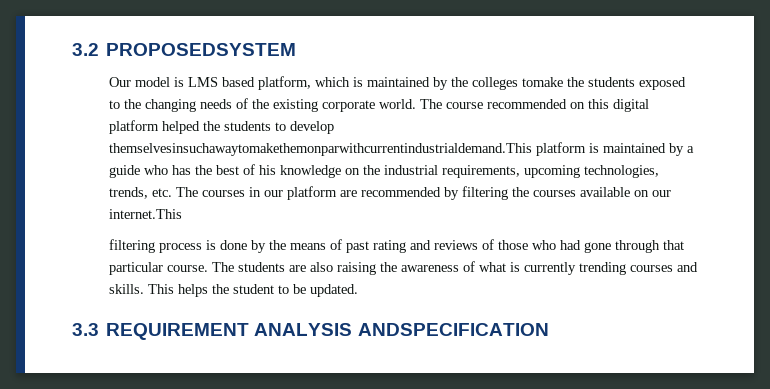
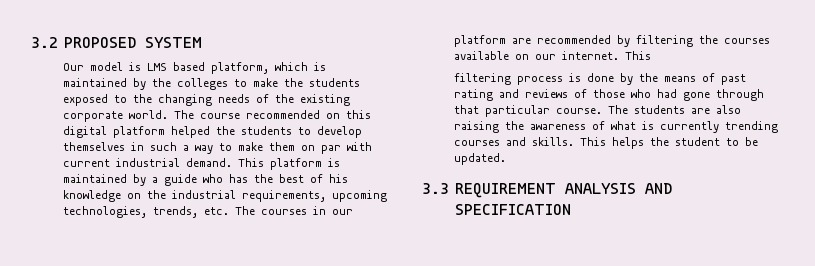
[106,43,297,56] PROPOSEDSYSTEM -> [63,37,202,48] PROPOSED SYSTEM
[521,77,563,87] tomake -> [234,78,279,87] to make
[108,143,532,156] themselvesinsuchawaytomakethemonparwithcurrentindustrialdemand.This -> [63,142,373,154] [63,158,265,167] themselves in such a way to make them on par with current industrial demand. This
[108,209,182,219] internet.This -> [562,51,652,60] internet. This
[357,323,549,336] ANDSPECIFICATION -> [644,183,672,194] [454,204,571,215] AND SPECIFICATION

